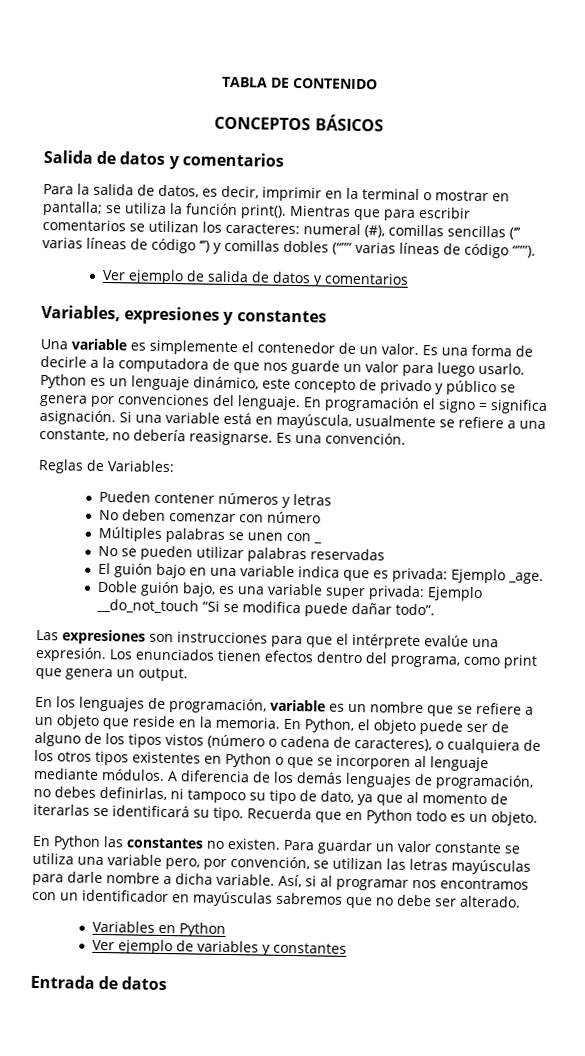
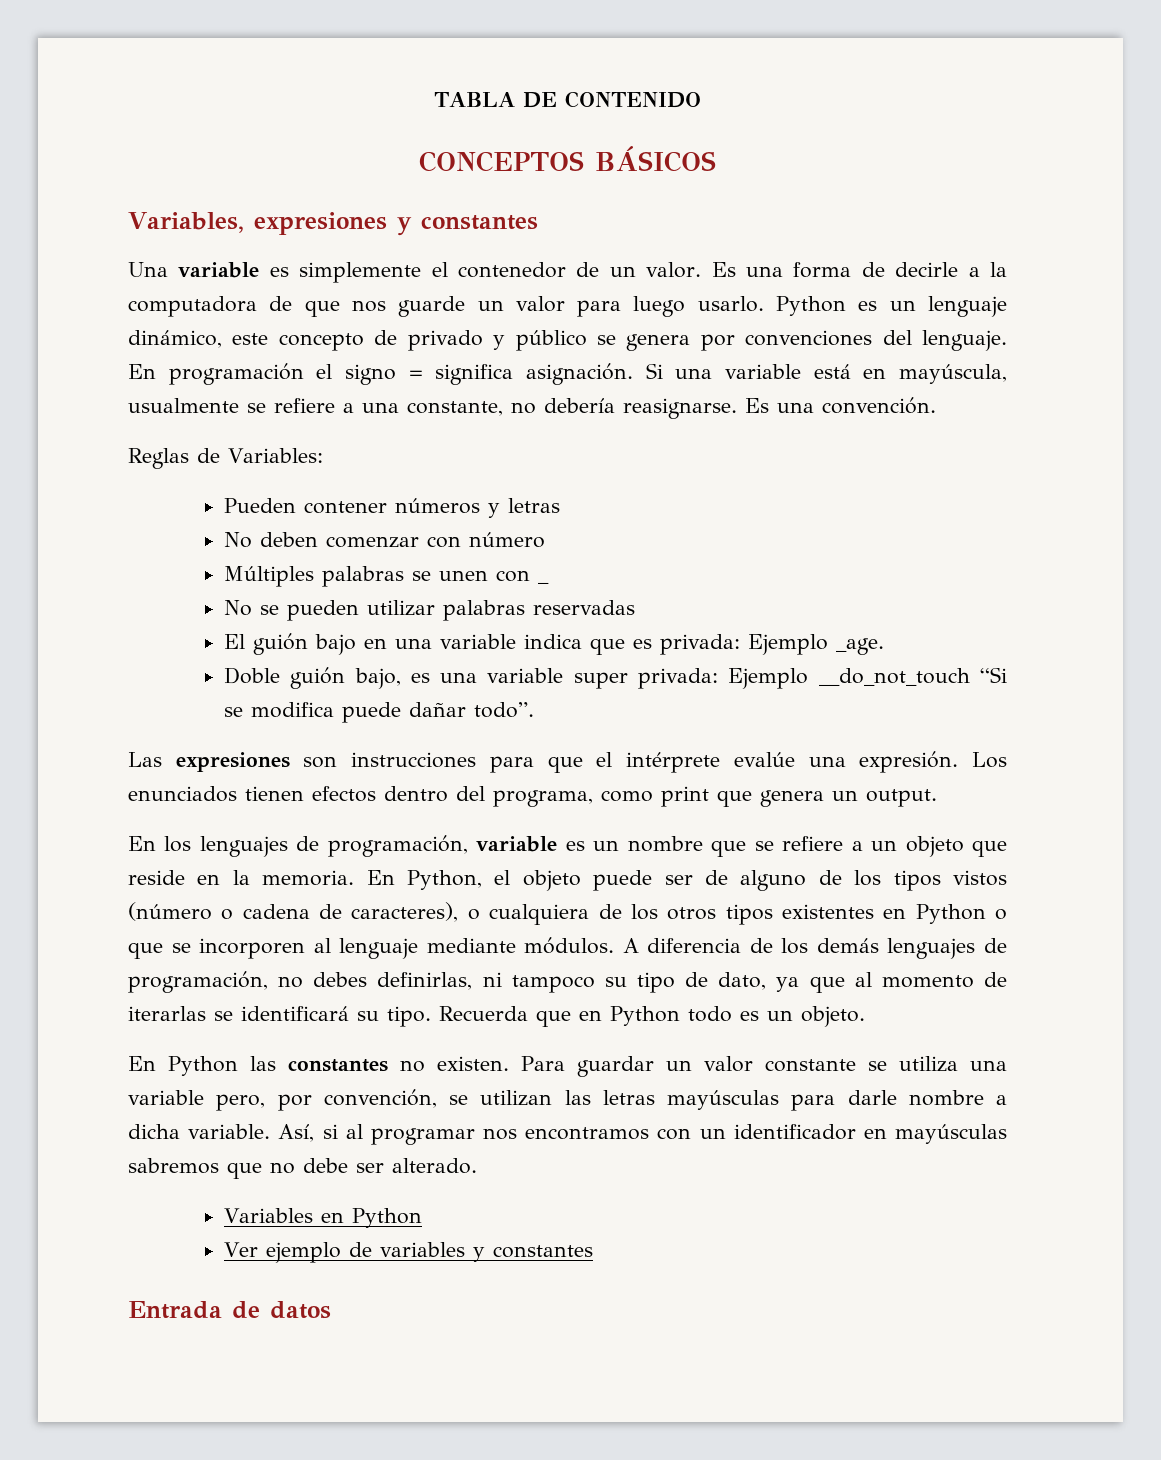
[43,150,284,170] [43,183,510,202] [42,200,471,221] [42,218,521,240] [42,236,536,259] [101,269,409,287] // Salida de datos y comentarios // Para la salida de datos, es decir, imprimir en la terminal o mostrar en pantalla; se utiliza la función print(). Mientras que para escribir comentarios se utilizan los caracteres: numeral (#), comillas sencillas (‘’’ varias líneas de código ‘’’) y comillas dobles (“”” varias líneas de código “””). // Ver ejemplo de salida de datos y comentarios -> (716, 159) none

